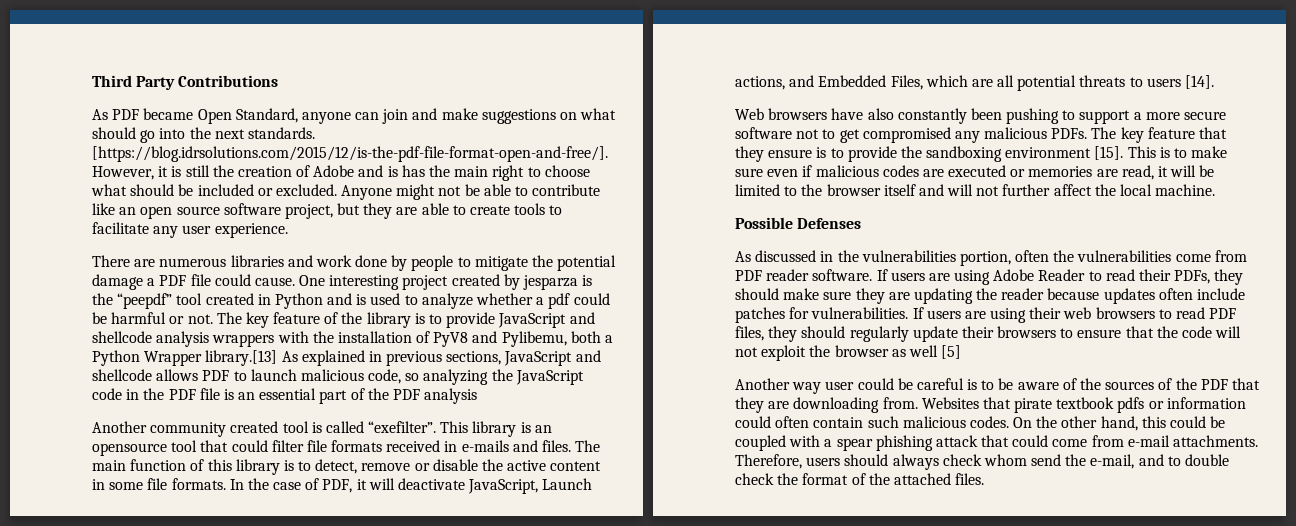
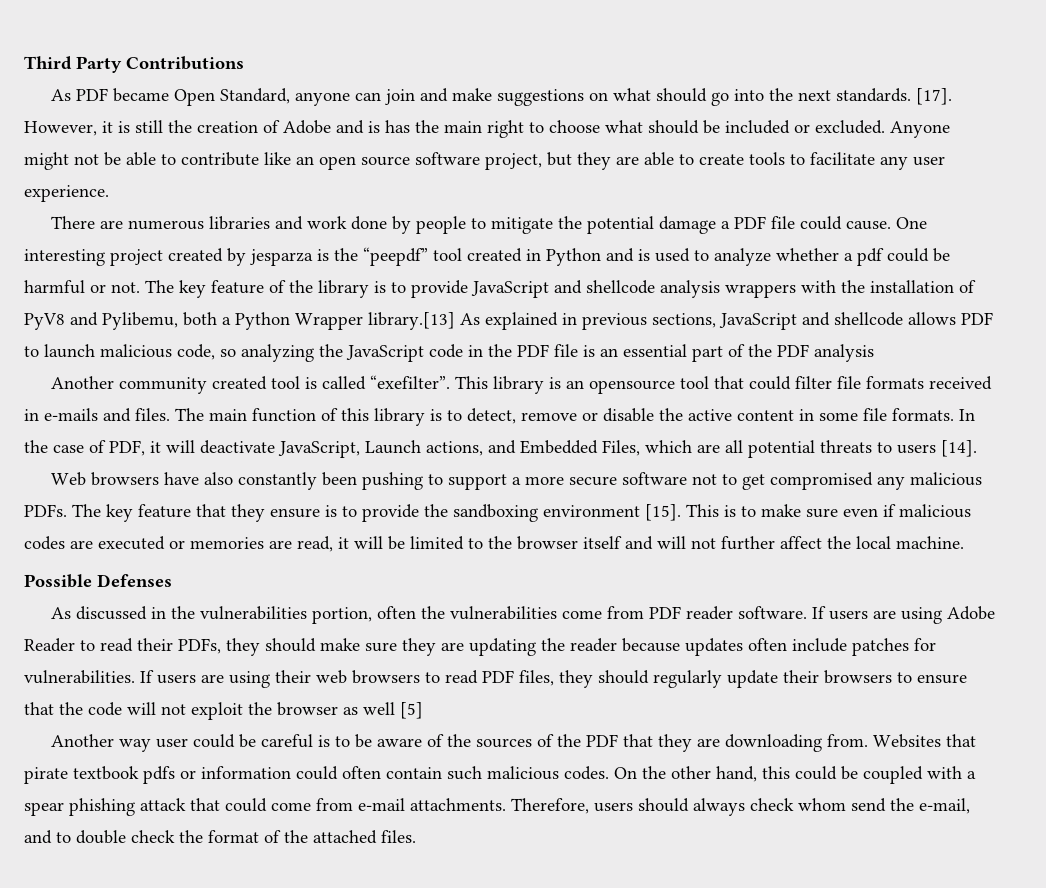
[92,146,608,162] [https://blog.idrsolutions.com/2015/12/is-the-pdf-file-format-open-and-free/]. -> [915,88,952,105] [17].

